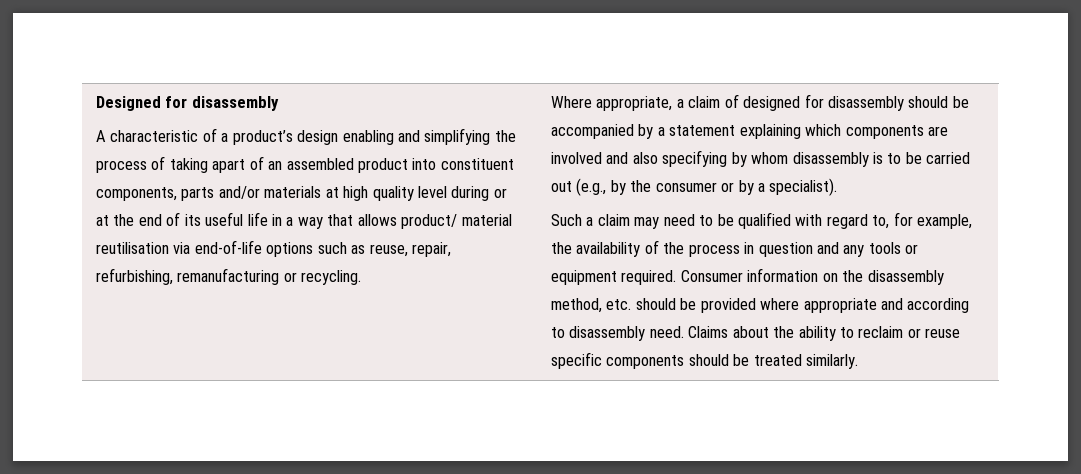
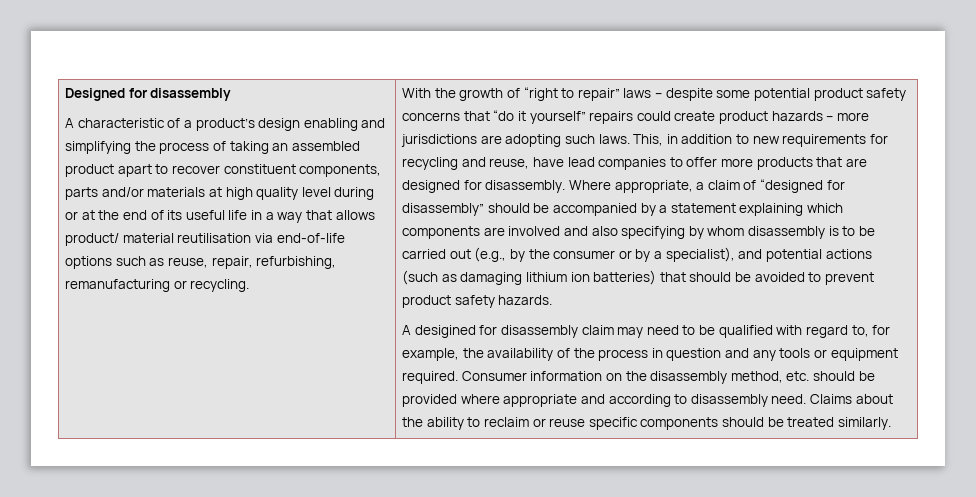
[212,156,264,173] apart of -> (269, 147) none
[412,158,437,170] into -> [117,164,220,177] apart to recover
(362, 277) none -> [401,87,907,101] [401,110,870,124] [400,134,889,147] [401,157,868,170] [401,180,566,193] With the growth of “right to repair” laws – despite some potential product safety concerns that “do it yourself” repairs could create product hazards – more jurisdictions are adopting such laws. This, in addition to new requirements for recycling and reuse, have lead companies to offer more products that are designed for disassembly.
[743,94,904,111] designed for disassembly -> [760,179,845,193] [401,203,484,216] “designed for disassembly”
[769,178,838,196] [550,214,594,226] specialist). // Such a -> [665,247,872,262] [401,270,875,285] [401,295,553,308] [401,325,578,338] specialist), and potential actions (such as damaging lithium ion batteries) that should be avoided to prevent product safety hazards. // A desigined for disassembly

